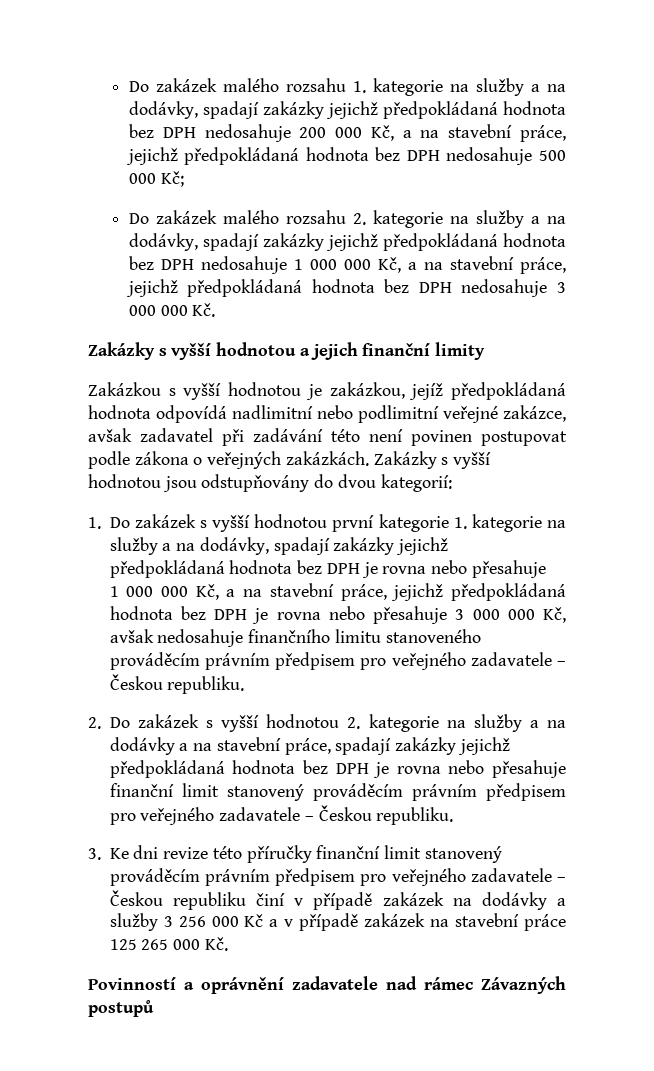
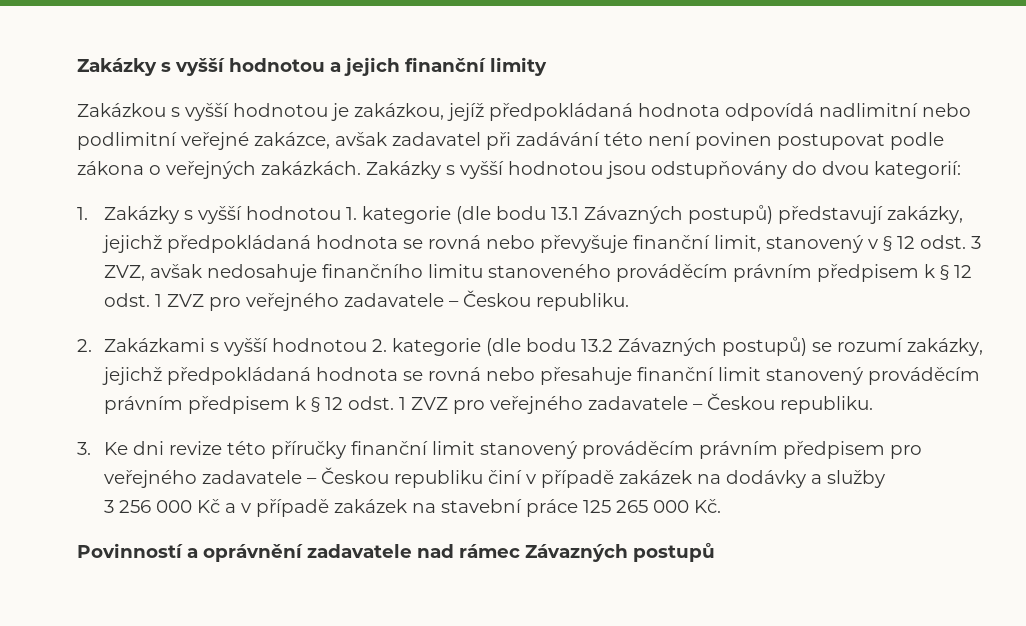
[128,78,566,96] [128,101,566,119] [128,124,566,142] [125,147,567,165] [128,171,184,187] [128,210,566,228] [128,233,566,251] [128,256,566,274] [125,279,567,297] [128,303,216,317] Do zakázek malého rozsahu 1. kategorie na služby a na dodávky, spadají zakázky jejichž předpokládaná hodnota bez DPH nedosahuje 200 000 Kč, a na stavební práce, jejichž předpokládaná hodnota bez DPH nedosahuje 500 000 Kč; // Do zakázek malého rozsahu 2. kategorie na služby a na dodávky, spadají zakázky jejichž předpokládaná hodnota bez DPH nedosahuje 1 000 000 Kč, a na stavební práce, jejichž předpokládaná hodnota bez DPH nedosahuje 3 000 000 Kč. // -> (77, 67) none
[109,514,567,532] [109,537,449,555] [109,560,546,578] [109,583,566,601] [109,606,566,624] Do zakázek s vyšší hodnotou první kategorie 1. kategorie na služby a na dodávky, spadají zakázky jejichž předpokládaná hodnota bez DPH je rovna nebo přesahuje // 1 000 000 Kč, a na stavební práce, jejichž předpokládaná hodnota bez DPH je rovna nebo přesahuje 3 000 000 Kč, -> [103,205,963,224] [101,235,981,253] [103,265,145,281] Zakázky s vyšší hodnotou 1. kategorie (dle bodu 13.1 Závazných postupů) představují zakázky, jejichž předpokládaná hodnota se rovná nebo převyšuje finanční limit, stanovený v § 12 odst. 3 ZVZ,
(356, 661) none -> [923,264,972,280] [103,293,204,307] k § 12 odst. 1 ZVZ
[109,714,199,728] Do zakázek -> [103,338,205,352] Zakázkami
[446,714,566,732] [109,737,510,755] [109,760,441,778] na služby a na dodávky a na stavební práce, spadají zakázky jejichž předpokládaná hodnota bez DPH je rovna -> [485,337,983,356] [101,367,481,385] (dle bodu 13.2 Závazných postupů) se rozumí zakázky, jejichž předpokládaná hodnota se rovná
(566, 792) none -> [294,396,448,412] k § 12 odst. 1 ZVZ
(158, 922) none -> (885, 479) //

